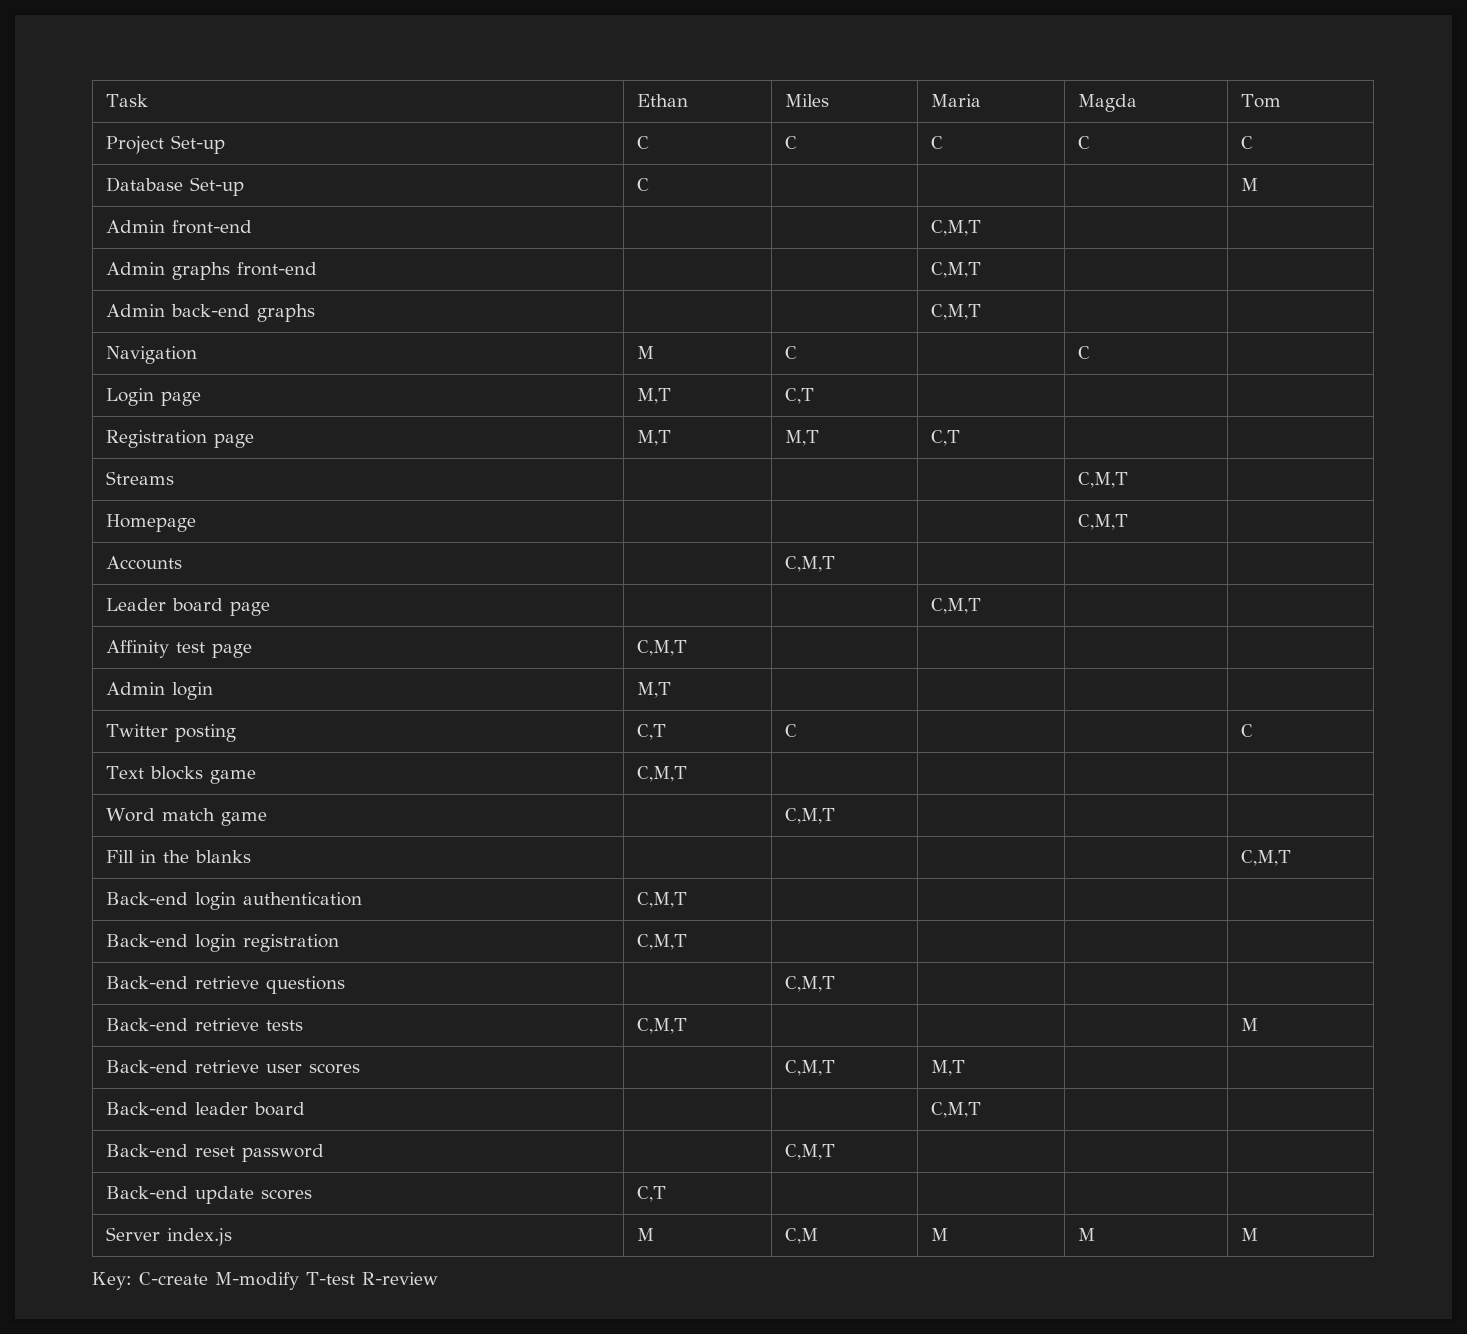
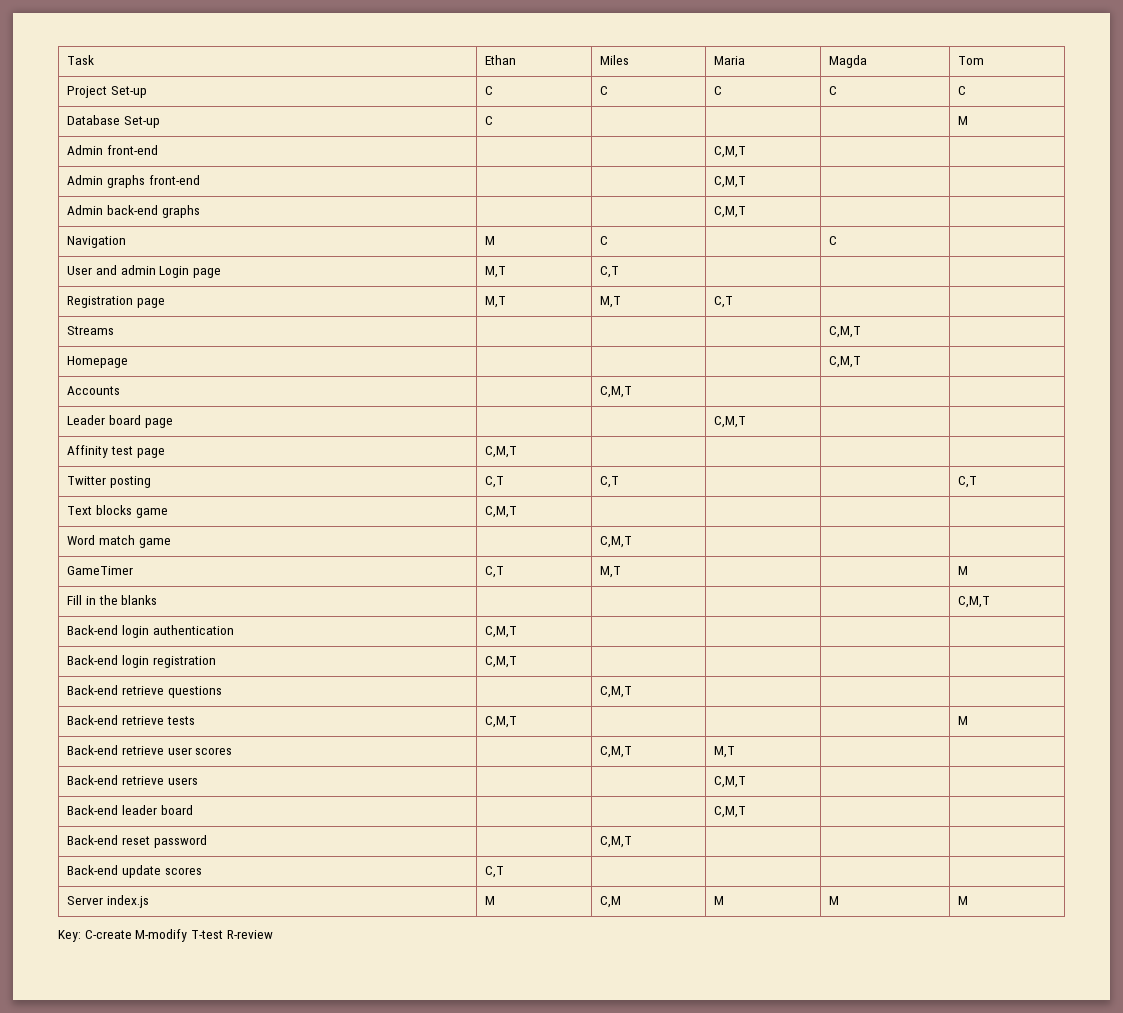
(1090, 352) none -> [67,265,156,275] User and admin
[105,682,213,700] [636,682,671,698] // Admin login | M,T | | | | -> (518, 452) none
[784,724,797,737] [1240,724,1253,737] C | | | C -> [600,476,620,488] [958,476,978,488] C,T | | | C,T
(835, 816) none -> [67,566,134,575] [485,566,505,578] [600,566,622,578] [958,566,969,575] // GameTimer | C,T | M,T | | | M
(965, 1068) none -> [67,775,198,785] [714,776,747,788] // Back-end retrieve users | | | C,M,T | |

